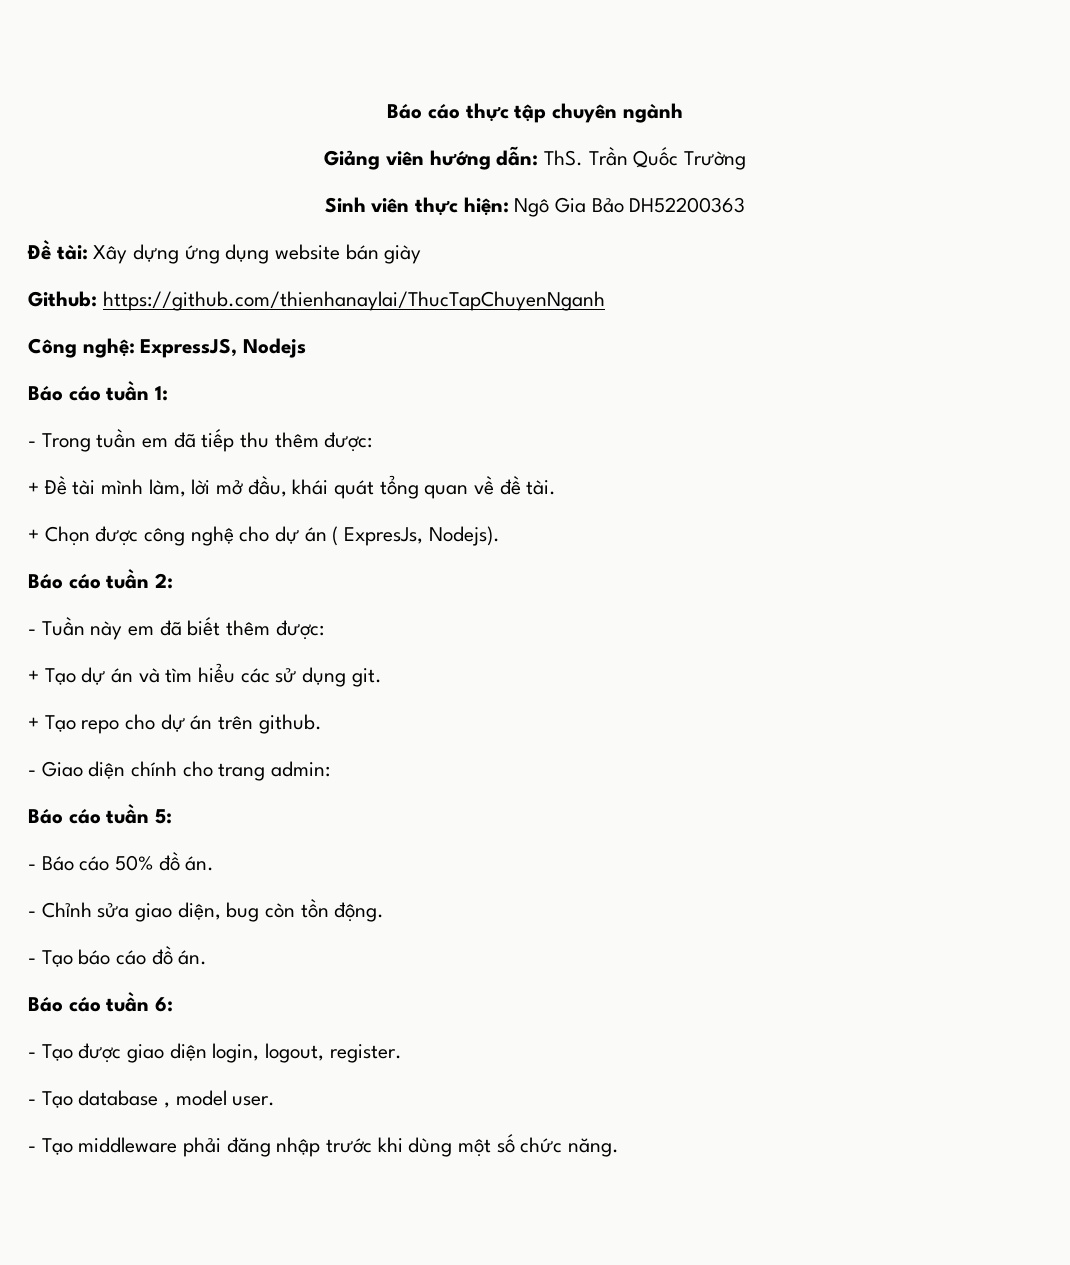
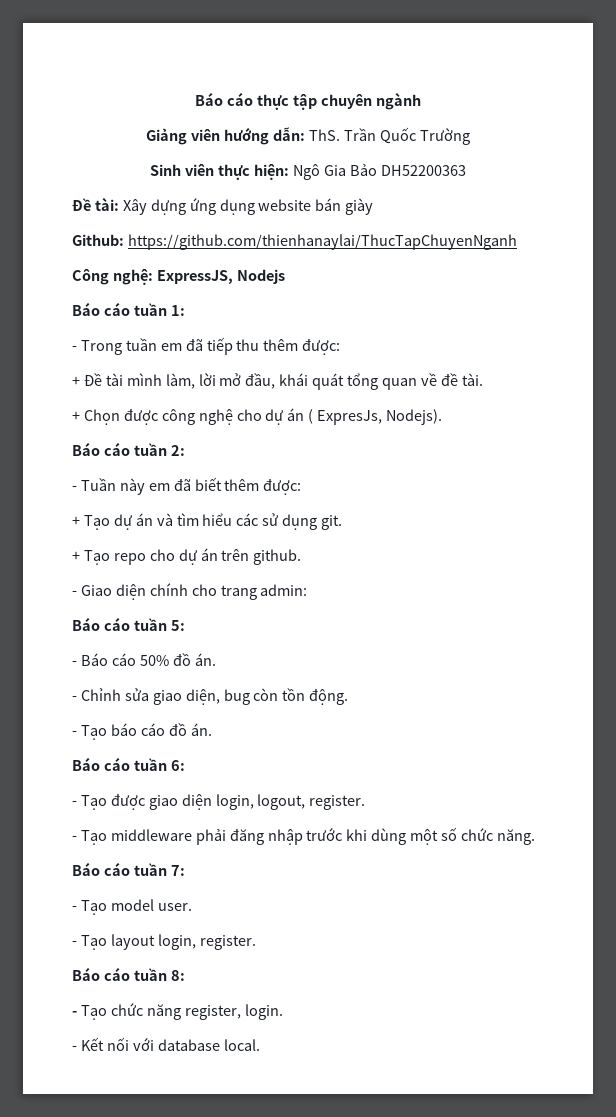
[28,1090,276,1108] // - Tạo database , model user. -> (366, 802) none
(620, 1147) none -> [72,862,185,876] [72,899,192,915] [72,934,256,950] [72,967,185,981] [72,1003,283,1020] [72,1037,260,1051] // Báo cáo tuần 7: // - Tạo model user. // - Tạo layout login, register. // Báo cáo tuần 8: // - Tạo chức năng register, login. // - Kết nối với database local.

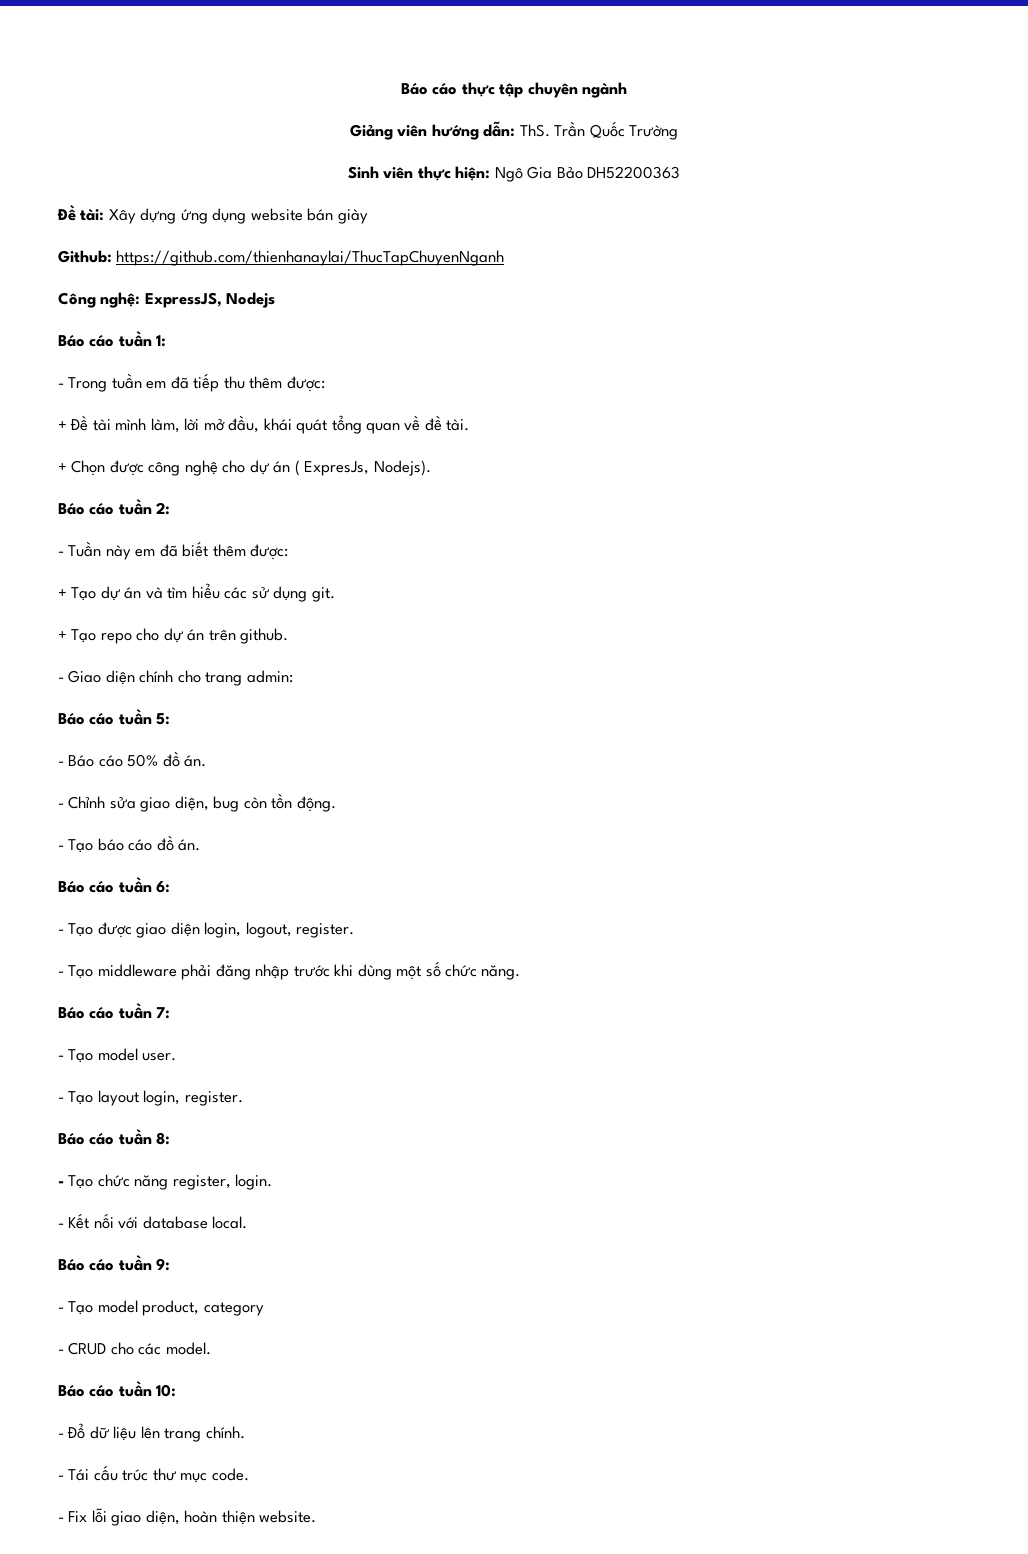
(260, 1045) none -> [58,1255,171,1271] [58,1300,264,1316] [58,1342,211,1355] [58,1381,177,1397] [58,1423,245,1442] [58,1465,249,1483] [58,1508,317,1526] // Báo cáo tuần 9: // - Tạo model product, category // - CRUD cho các model. // Báo cáo tuần 10: // - Đổ dữ liệu lên trang chính. // - Tái cấu trúc thư mục code. // - Fix lỗi giao diện, hoàn thiện website.

